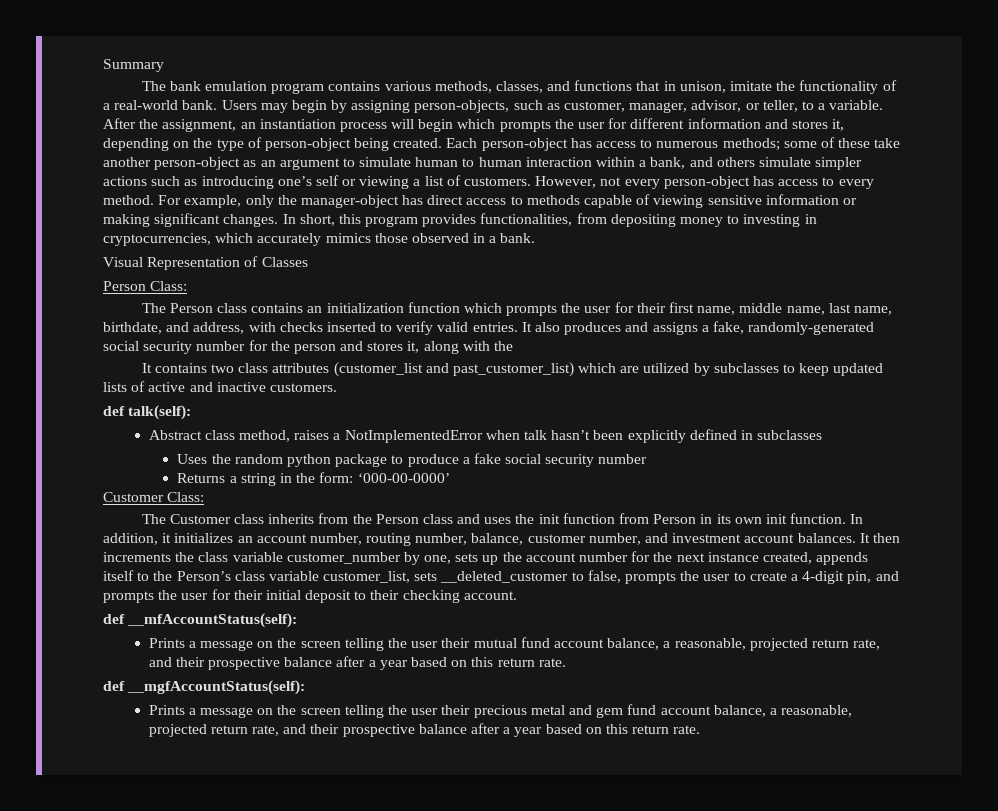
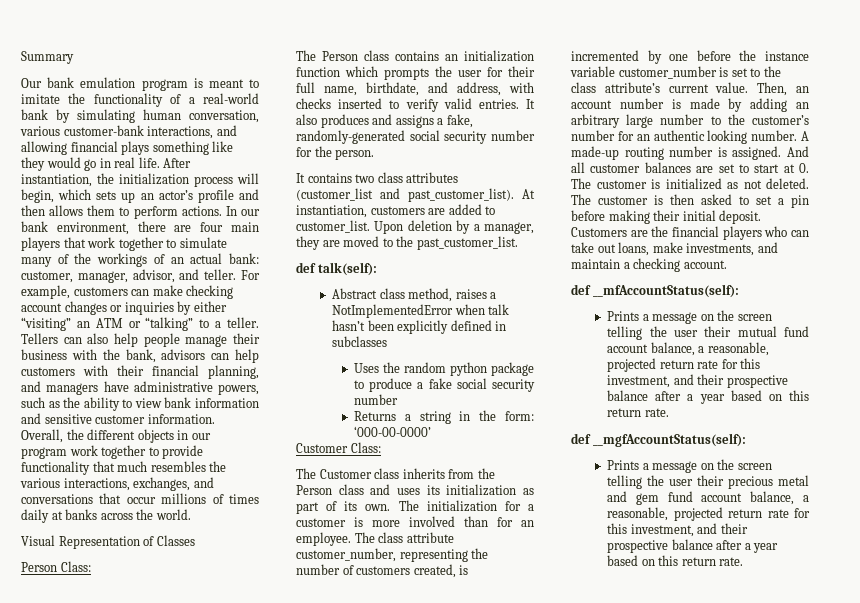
[141,81,166,91] The -> [21,78,42,88] Our
[328,80,726,93] contains various methods, classes, and functions that in unison, -> [193,78,259,88] is meant to
[182,100,884,113] [103,118,845,132] [103,137,901,151] [103,157,863,170] [103,175,874,189] [103,194,857,208] [103,213,817,227] [103,233,536,246] bank. Users may begin by assigning person-objects, such as customer, manager, advisor, or teller, to a variable. After the assignment, an instantiation process will begin which prompts the user for different information and stores it, depending on the type of person-object being created. Each person-object has access to numerous methods; some of these take another person-object as an argument to simulate human to human interaction within a bank, and others simulate simpler actions such as introducing one’s self or viewing a list of customers. However, not every person-object has access to every method. For example, only the manager-object has direct access to methods capable of viewing sensitive information or making significant changes. In short, this program provides functionalities, from depositing money to investing in cryptocurrencies, which accurately mimics those observed in a bank. -> [21,109,259,123] [20,125,237,139] [21,141,234,155] [21,157,192,171] [21,173,259,187] [21,189,259,203] [21,205,260,219] [21,221,259,235] [21,237,227,251] [21,253,259,267] [21,269,260,283] [21,285,234,299] [21,301,227,315] [21,317,259,331] [21,333,260,347] [21,349,259,363] [21,365,259,379] [21,381,259,395] [21,397,259,411] [21,413,215,424] [21,429,211,443] [21,445,204,459] [21,461,227,475] [20,477,214,491] [21,493,259,504] [21,509,191,523] bank by simulating human conversation, various customer-bank interactions, and allowing financial plays something like they would go in real life. After instantiation, the initialization process will begin, which sets up an actor’s profile and then allows them to perform actions. In our bank environment, there are four main players that work together to simulate many of the workings of an actual bank: customer, manager, advisor, and teller. For example, customers can make checking account changes or inquiries by either “visiting” an ATM or “talking” to a teller. Tellers can also help people manage their business with the bank, advisors can help customers with their financial planning, and managers have administrative powers, such as the ability to view bank information and sensitive customer information. Overall, the different objects in our program work together to provide functionality that much resembles the various interactions, exchanges, and conversations that occur millions of times daily at banks across the world.
[669,302,851,315] first name, middle name, last -> [296,82,315,93] full
[293,341,514,354] person and stores it, along with the -> [335,149,375,160] person.
[452,362,884,377] [103,381,337,392] past_customer_list) which are utilized by subclasses to keep updated lists of active and inactive customers. -> [408,188,535,202] [296,204,496,218] [296,220,534,234] [296,236,518,250] past_customer_list). At instantiation, customers are added to customer_list. Upon deletion by a manager, they are moved to the past_customer_list.
[515,513,864,524] [103,533,900,546] [103,551,869,565] [103,570,899,584] [103,589,400,603] the init function from Person in its own init function. In addition, it initializes an account number, routing number, balance, customer number, and investment account balances. It then increments the class variable customer_number by one, sets up the account number for the next instance created, appends itself to the Person’s class variable customer_list, sets __deleted_customer to false, prompts the user to create a 4-digit pin, and prompts the user for their initial deposit to their -> [426,484,534,496] [296,500,534,514] [296,516,534,527] [296,532,454,546] [296,548,489,562] [296,564,469,578] [571,50,809,64] [570,66,781,79] [571,82,809,96] [571,98,809,112] [571,114,809,128] [571,130,809,144] [571,146,809,160] [571,162,809,173] [571,178,809,190] [571,194,809,208] [571,210,762,224] [571,226,809,240] [571,242,778,256] [571,259,630,269] its initialization as part of its own. The initialization for a customer is more involved than for an employee. The class attribute customer_number, representing the number of customers created, is incremented by one before the instance variable customer_number is set to the class attribute’s current value. Then, an account number is made by adding an arbitrary large number to the customer’s number for an authentic looking number. A made-up routing number is assigned. And all customer balances are set to start at 0. The customer is initialized as not deleted. The customer is then asked to set a pin before making their initial deposit. Customers are the financial players who can take out loans, make investments, and maintain a
[853,639,881,650] rate, -> [697,358,761,369] [607,375,671,388] rate for this investment,
[252,725,280,736] rate, -> [767,508,810,518] [607,523,694,537] rate for this investment,

